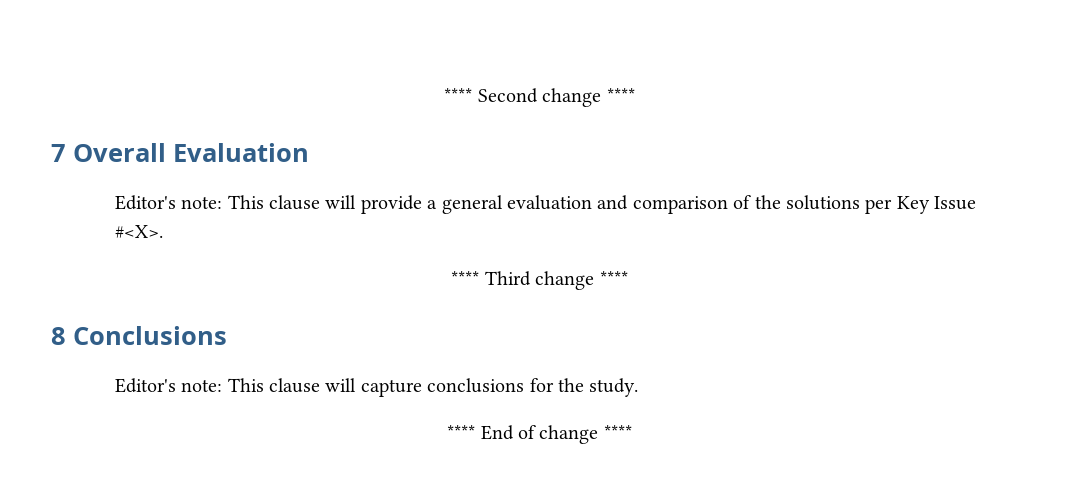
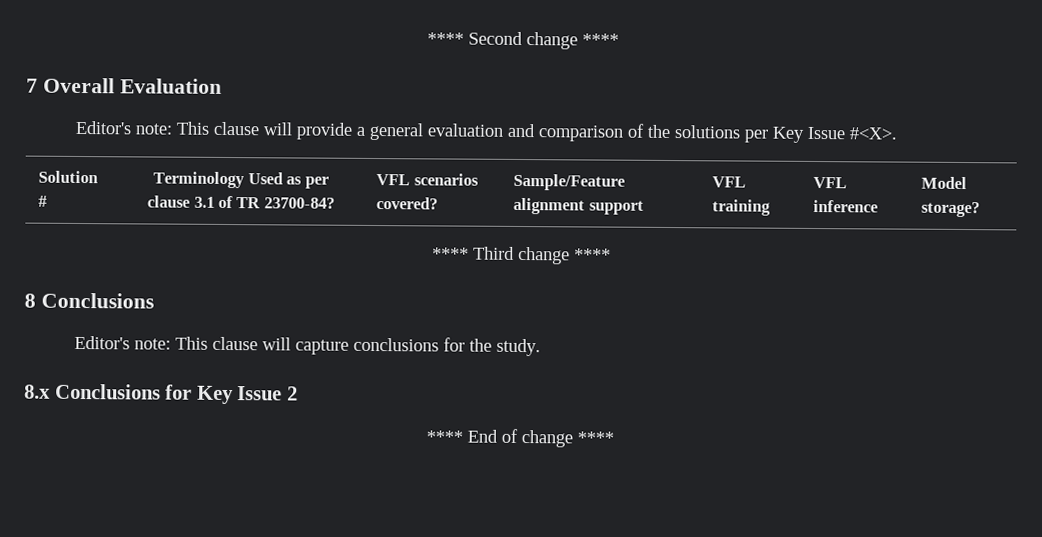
(163, 231) none -> [38,170,99,184] [38,195,49,207] [153,171,329,189] [147,195,335,209] [376,173,479,186] [376,197,439,210] [513,173,626,191] [513,197,644,215] [712,176,747,188] [712,199,772,216] [813,176,848,189] [813,199,879,213] [921,176,968,190] [921,201,981,218] // Solution # | Terminology Used as per clause 3.1 of TR 23700-84? | VFL scenarios covered? | Sample/Feature alignment support | VFL training | VFL inference | Model storage?
(639, 387) none -> [24,383,298,405] // 8.x Conclusions for Key Issue 2

